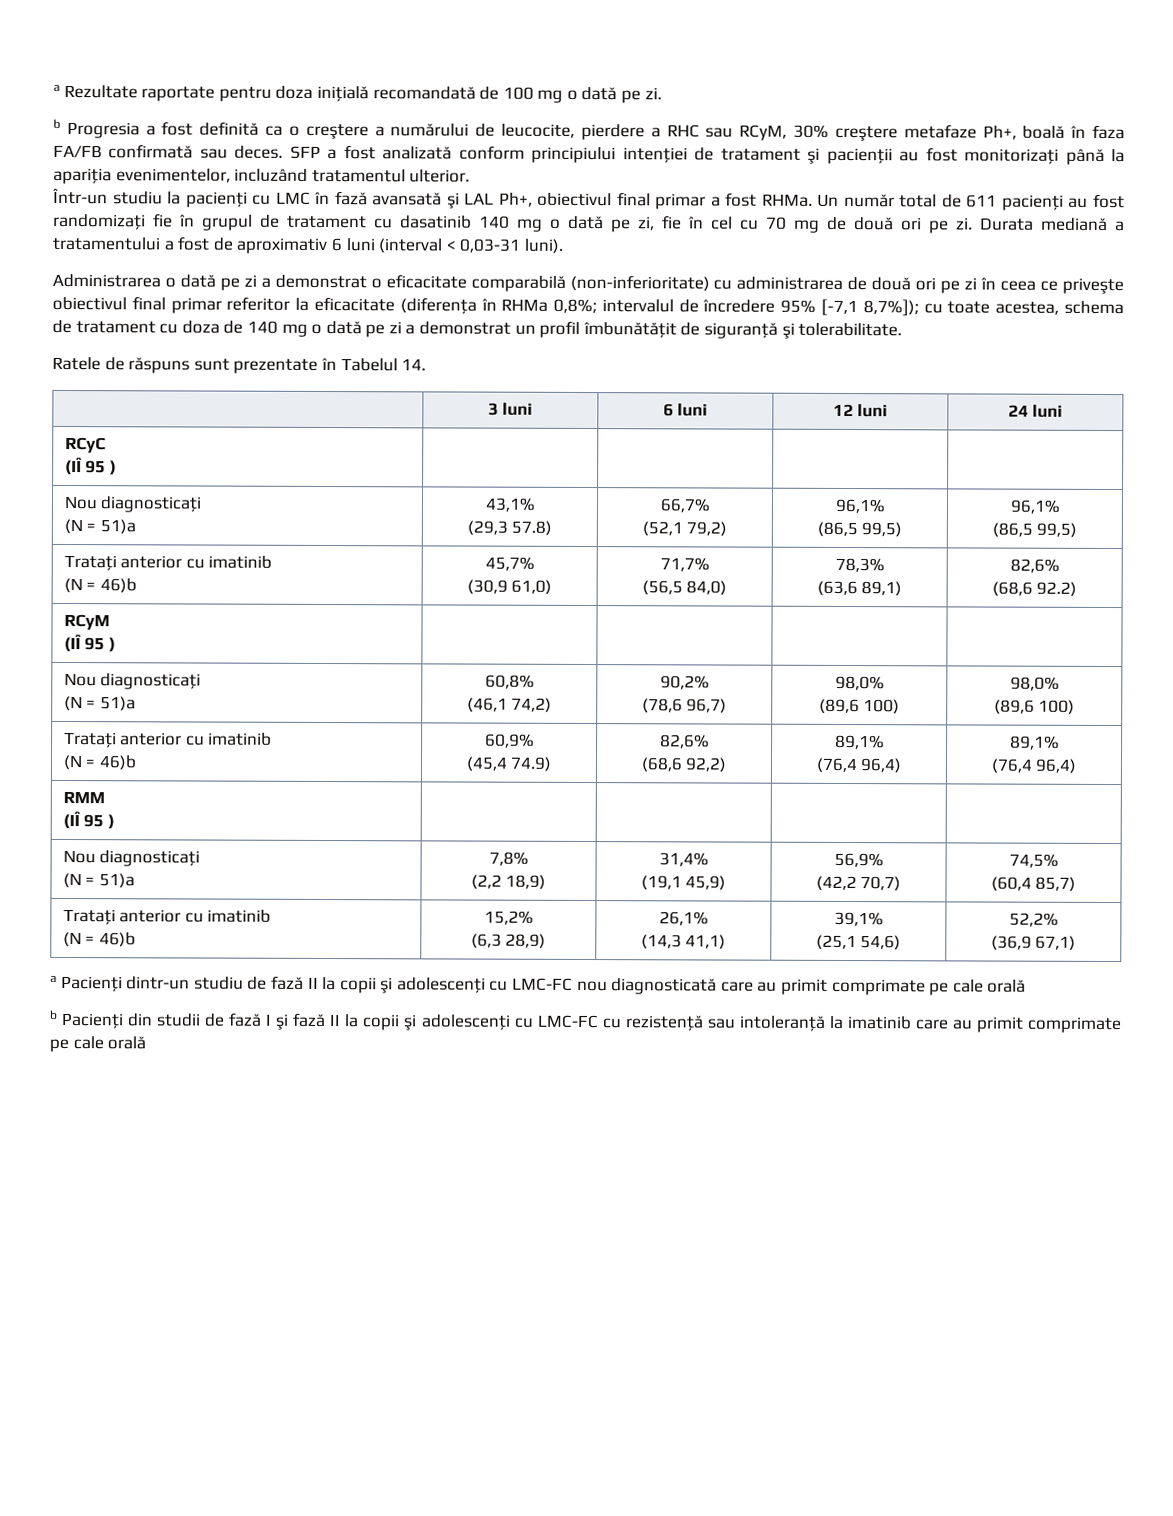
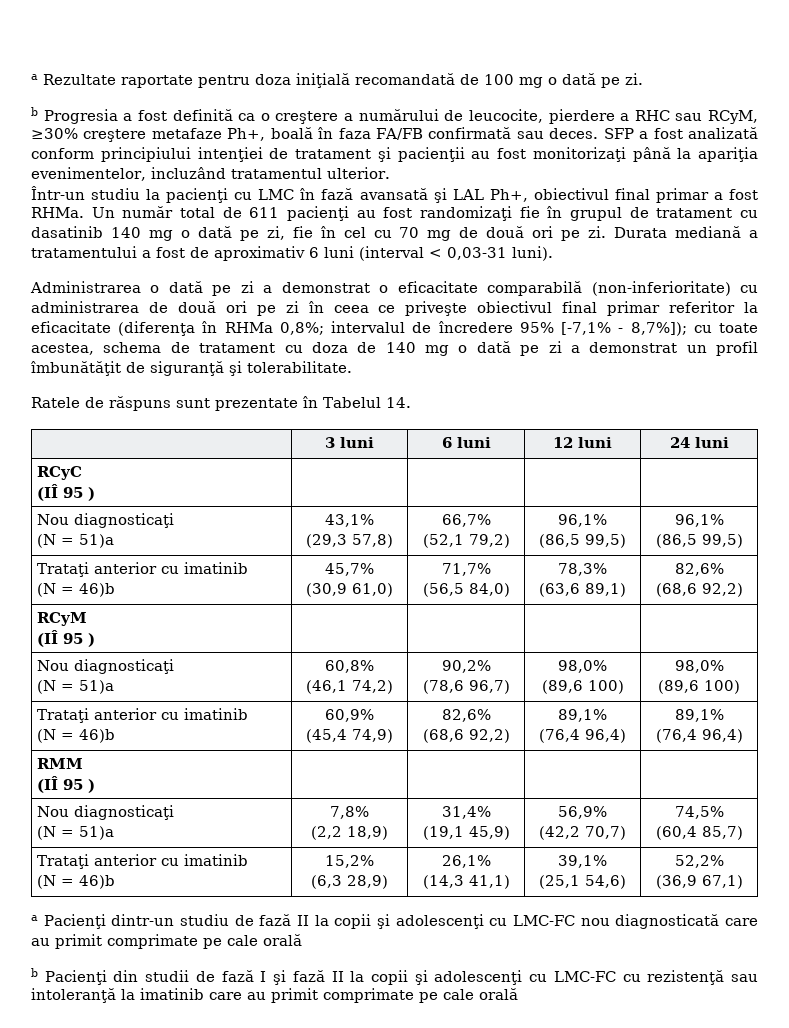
[793,124,830,138] 30% -> [31,128,78,139] ≥30%
[821,298,859,317] [-7,1 -> [561,322,624,335] [-7,1% -
[511,520,553,536] 57.8) -> [352,534,393,548] 57,8)
[1036,581,1078,597] 92.2) -> [701,583,743,597] 92,2)
[510,756,553,772] 74.9) -> [352,729,393,743] 74,9)

